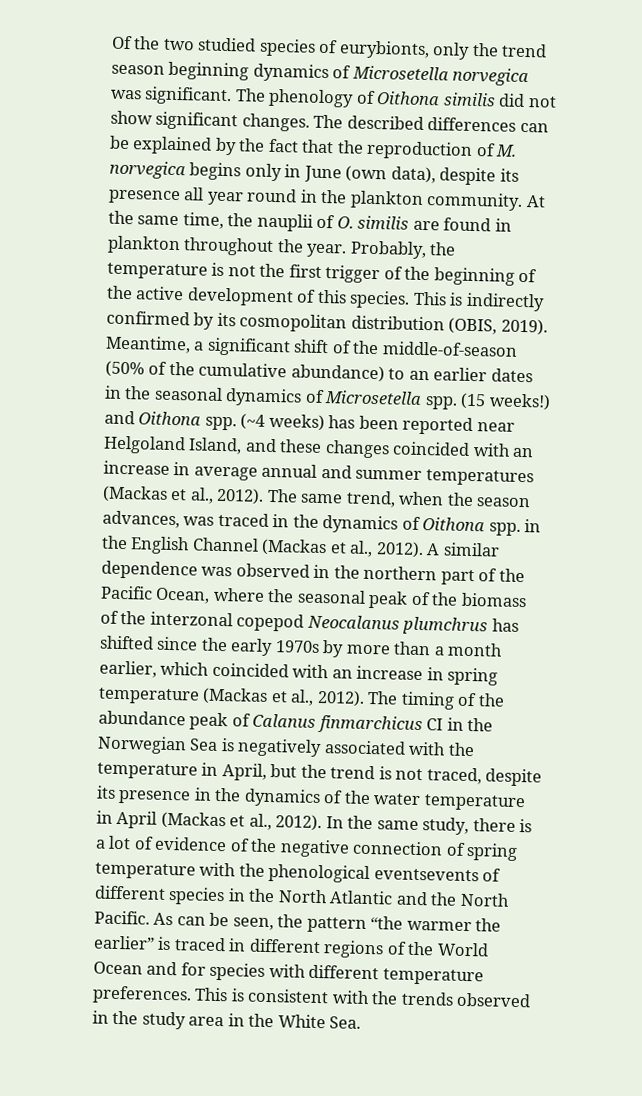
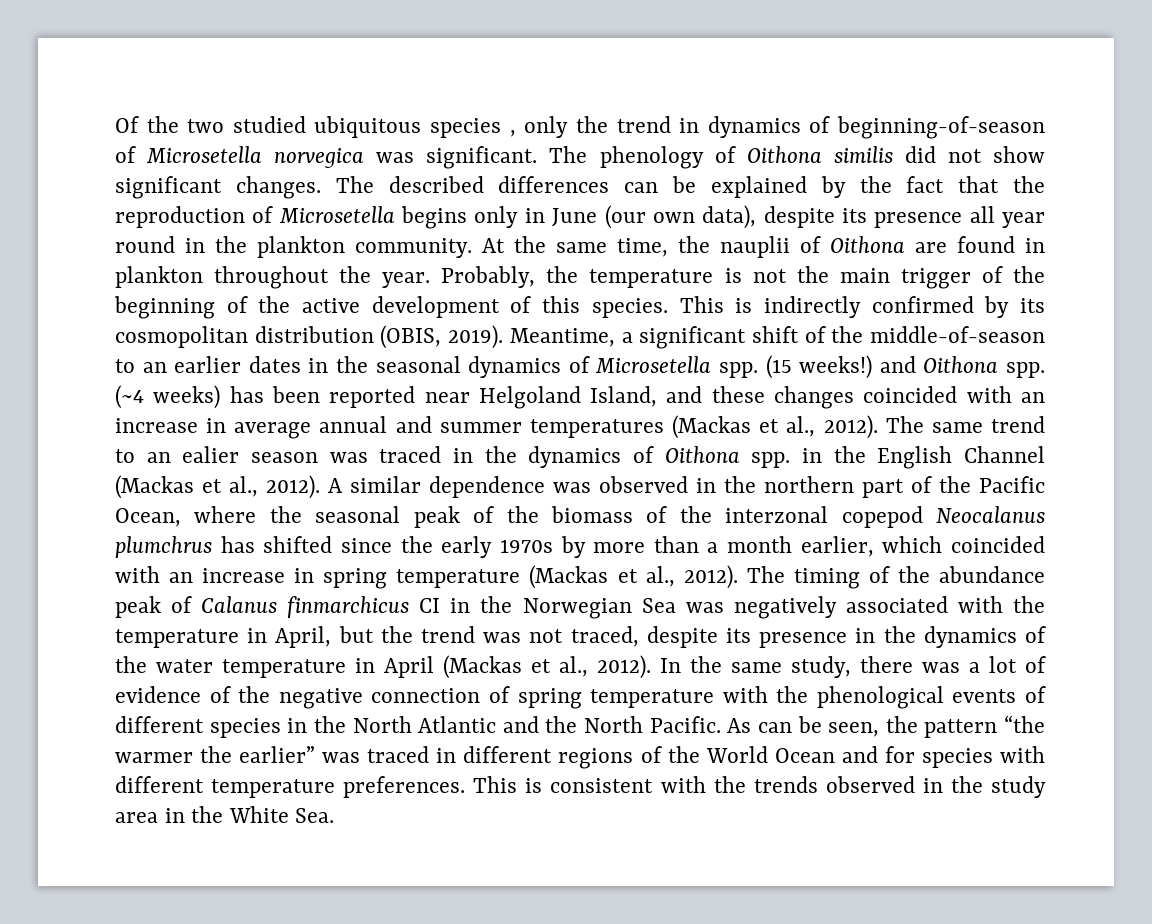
[258,38,548,60] [111,61,329,83] species of eurybionts, only the trend season beginning dynamics -> [314,116,1046,139] ubiquitous species , only the trend in dynamics of beginning-of-season
[495,144,518,157] [109,160,186,180] M. norvegica -> [278,206,395,223] Microsetella
[345,165,388,183] (own -> [604,205,695,229] (our own
[336,215,410,230] O. similis -> [830,236,905,253] Oithona
[288,264,322,278] first -> [839,268,890,283] main
[105,360,385,383] (50% of the cumulative abundance) -> (1046, 334) none
[345,490,532,508] [102,510,180,529] trend, when the season advances, -> [991,416,1046,433] [115,446,318,463] trend to an ealier season
[220,738,235,752] is -> [685,602,724,613] was
[378,766,392,780] is -> [483,632,522,643] was
[519,819,533,833] is -> [922,662,960,673] was
[373,868,479,882] eventsevents -> [952,689,1017,703] events
[157,936,172,951] is -> [322,752,361,763] was

